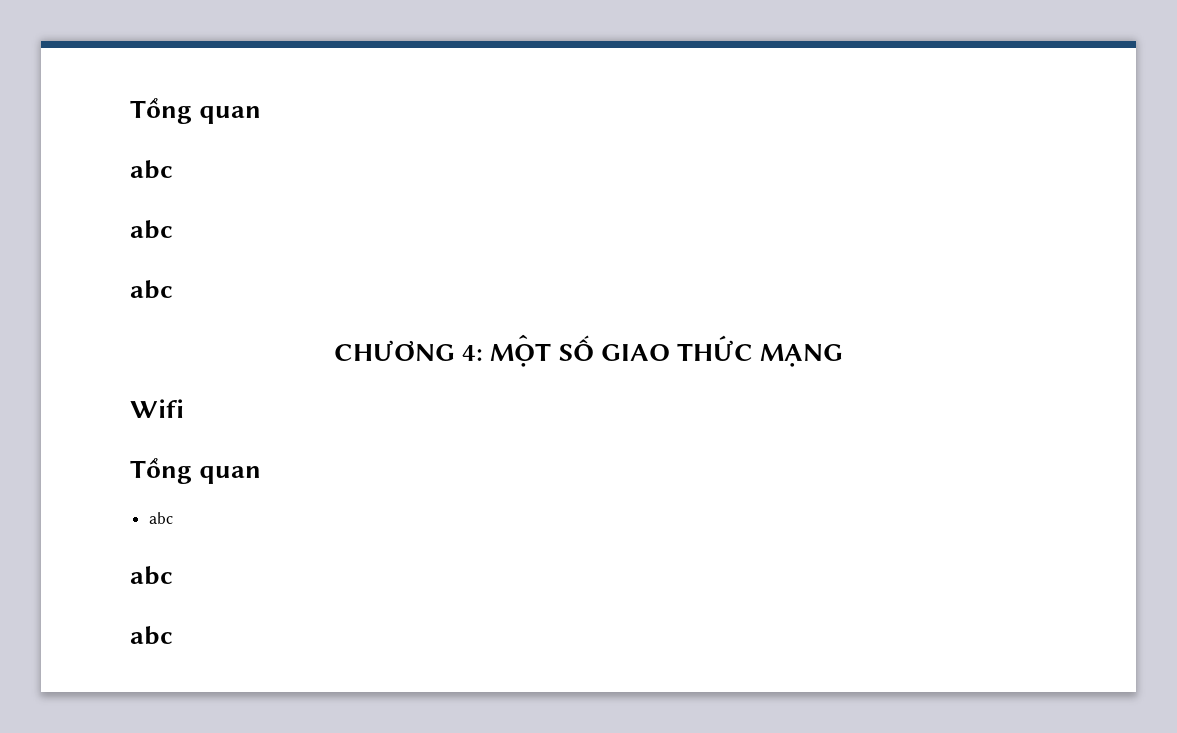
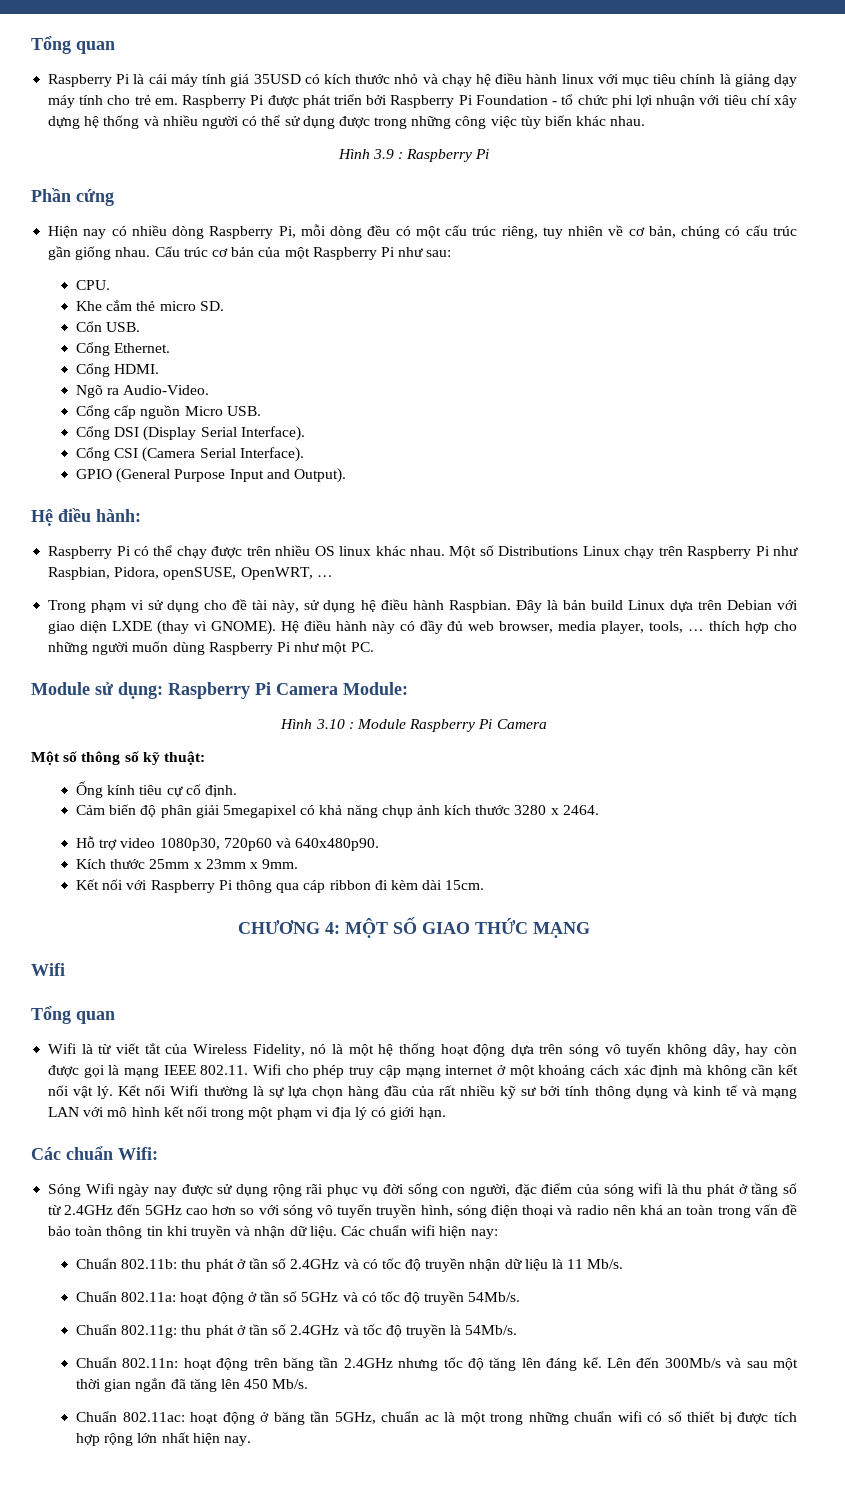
[130,98,262,124] [130,160,173,179] [130,220,173,239] [130,280,173,299] Tổng quan // abc // abc // abc -> [31,36,115,54] [48,73,797,87] [48,94,797,108] [48,115,646,129] [337,149,490,162] [31,188,114,206] [48,224,797,239] [48,246,452,260] [76,280,111,290] [76,300,224,311] [76,321,141,332] [76,342,171,356] [76,363,160,377] [76,385,210,398] [76,405,261,419] [76,426,305,441] [76,447,304,462] [76,468,346,483] [31,508,141,526] [48,545,798,559] [48,567,333,580] [48,599,799,613] [48,620,798,635] [48,641,374,655] [31,682,408,699] [280,719,547,732] [31,751,205,765] [76,781,237,798] [76,804,599,818] [76,836,380,851] [76,859,299,869] [76,879,485,893] Tổng quan // Raspberry Pi là cái máy tính giá 35USD có kích thước nhỏ và chạy hệ điều hành linux với mục tiêu chính là giảng dạy máy tính cho trẻ em. Raspberry Pi được phát triển bởi Raspberry Pi Foundation - tổ chức phi lợi nhuận với tiêu chí xây dựng hệ thống và nhiều người có thể sử dụng được trong những công việc tùy biến khác nhau. // Hình 3.9 : Raspberry Pi // Phần cứng // Hiện nay có nhiều dòng Raspberry Pi, mỗi dòng đều có một cấu trúc riêng, tuy nhiên về cơ bản, chúng có cấu trúc gần giống nhau. Cấu trúc cơ bản của một Raspberry Pi như sau: // CPU. // Khe cắm thẻ micro SD. // Cổn USB. // Cổng Ethernet. // Cổng HDMI. // Ngõ ra Audio-Video. // Cổng cấp nguồn Micro USB. // Cổng DSI (Display Serial Interface). // Cổng CSI (Camera Serial Interface). // GPIO (General Purpose Input and Output). // Hệ điều hành: // Raspberry Pi có thể chạy được trên nhiều OS linux khác nhau. Một số Distributions Linux chạy trên Raspberry Pi như Raspbian, Pidora, openSUSE, OpenWRT, … // Trong phạm vi sử dụng cho đề tài này, sử dụng hệ điều hành Raspbian. Đây là bản build Linux dựa trên Debian với giao diện LXDE (thay vì GNOME). Hệ điều hành này có đầy đủ web browser, media player, tools, … thích hợp cho những người muốn dùng Raspberry Pi như một PC. // Module sử dụng: Raspberry Pi Camera Module: // Hình 3.10 : Module Raspberry Pi Camera // Một số thông số kỹ thuật: // Ống kính tiêu cự cố định. // Cảm biến độ phân giải 5megapixel có khả năng chụp ảnh kích thước 3280 x 2464. // Hỗ trợ video 1080p30, 720p60 và 640x480p90. // Kích thước 25mm x 23mm x 9mm. // Kết nối với Raspberry Pi thông qua cáp ribbon đi kèm dài 15cm.
[148,512,173,524] [130,566,173,585] [130,626,173,645] abc // abc // abc -> [48,1043,797,1057] [48,1064,798,1078] [48,1085,798,1099] [48,1106,446,1120] [31,1146,158,1160] [48,1183,798,1197] [48,1204,797,1218] [48,1225,498,1239] [76,1258,624,1272] [76,1291,521,1305] [76,1324,518,1338] [76,1357,798,1371] [76,1378,309,1392] [76,1411,797,1425] [76,1432,251,1446] Wifi là từ viết tắt của Wireless Fidelity, nó là một hệ thống hoạt động dựa trên sóng vô tuyến không dây, hay còn được gọi là mạng IEEE 802.11. Wifi cho phép truy cập mạng internet ở một khoảng cách xác định mà không cần kết nối vật lý. Kết nối Wifi thường là sự lựa chọn hàng đầu của rất nhiều kỹ sư bởi tính thông dụng và kinh tế và mạng LAN với mô hình kết nối trong một phạm vi địa lý có giới hạn. // Các chuẩn Wifi: // Sóng Wifi ngày nay được sử dụng rộng rãi phục vụ đời sống con người, đặc điểm của sóng wifi là thu phát ở tầng số từ 2.4GHz đến 5GHz cao hơn so với sóng vô tuyến truyền hình, sóng điện thoại và radio nên khá an toàn trong vấn đề bảo toàn thông tin khi truyền và nhận dữ liệu. Các chuẩn wifi hiện nay: // Chuẩn 802.11b: thu phát ở tần số 2.4GHz và có tốc độ truyền nhận dữ liệu là 11 Mb/s. // Chuẩn 802.11a: hoạt động ở tần số 5GHz và có tốc độ truyền 54Mb/s. // Chuẩn 802.11g: thu phát ở tần số 2.4GHz và tốc độ truyền là 54Mb/s. // Chuẩn 802.11n: hoạt động trên băng tần 2.4GHz nhưng tốc độ tăng lên đáng kể. Lên đến 300Mb/s và sau một thời gian ngắn đã tăng lên 450 Mb/s. // Chuẩn 802.11ac: hoạt động ở băng tần 5GHz, chuẩn ac là một trong những chuẩn wifi có số thiết bị được tích hợp rộng lớn nhất hiện nay.

